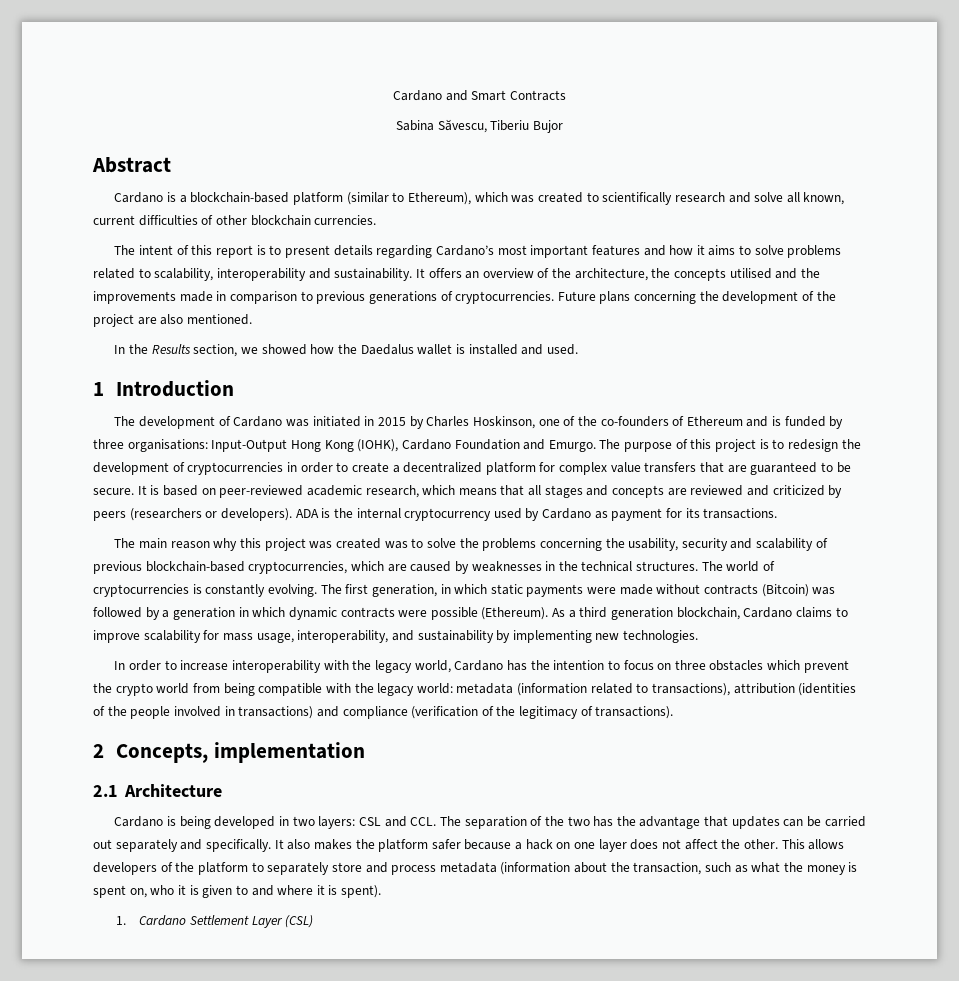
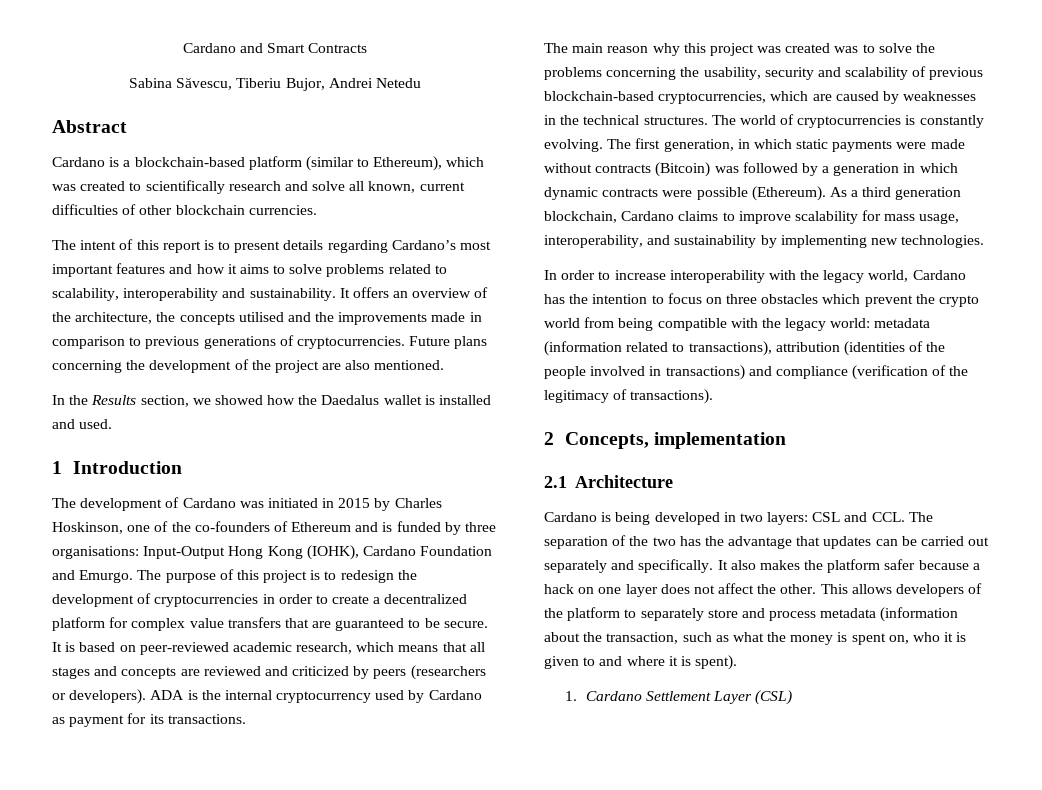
[532,120,563,133] Bujor -> [285,78,421,91] Bujor, Andrei Netedu

